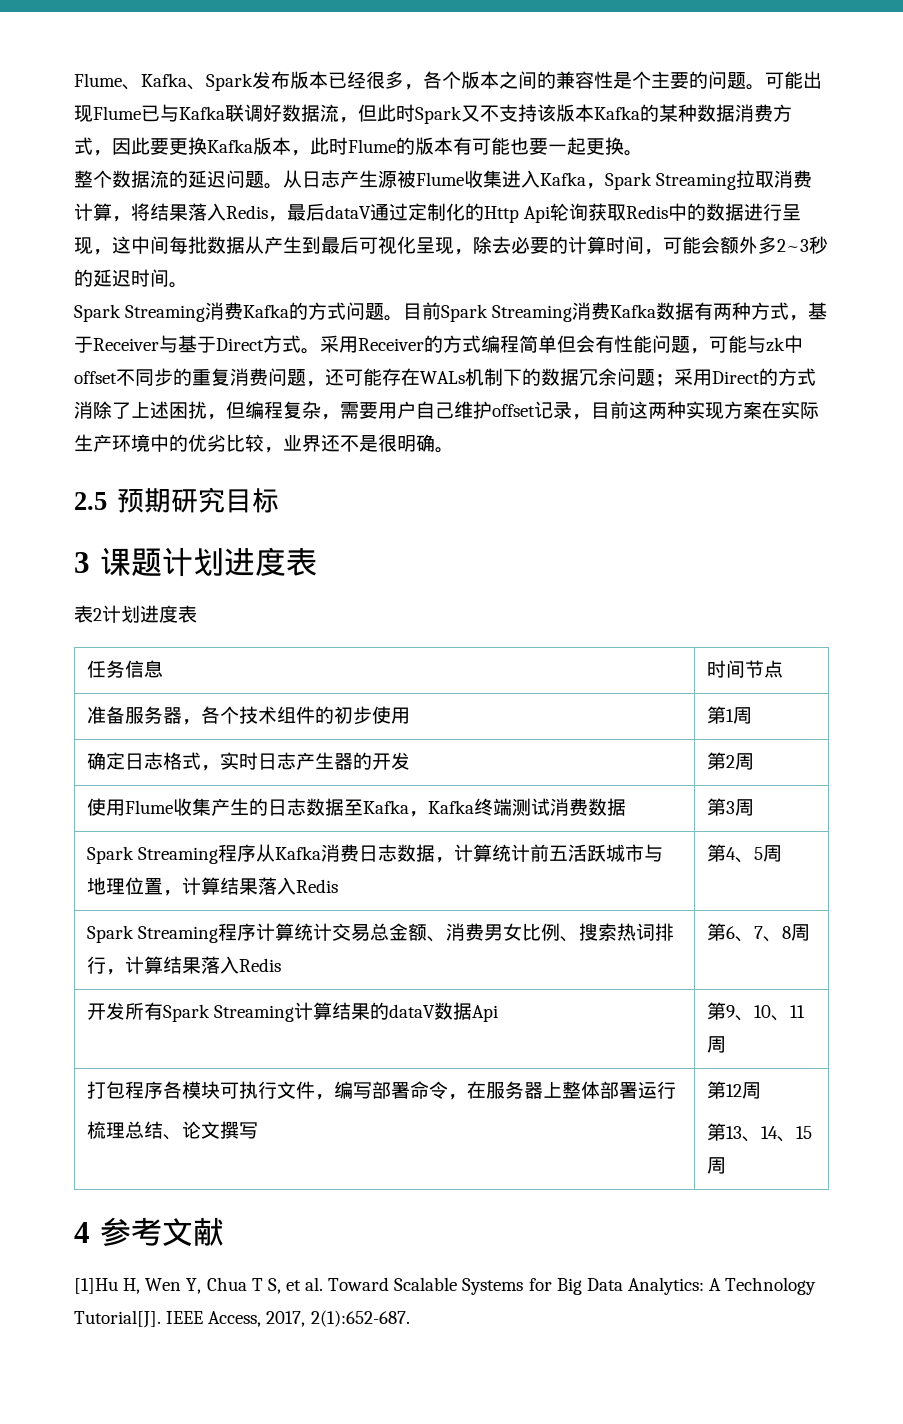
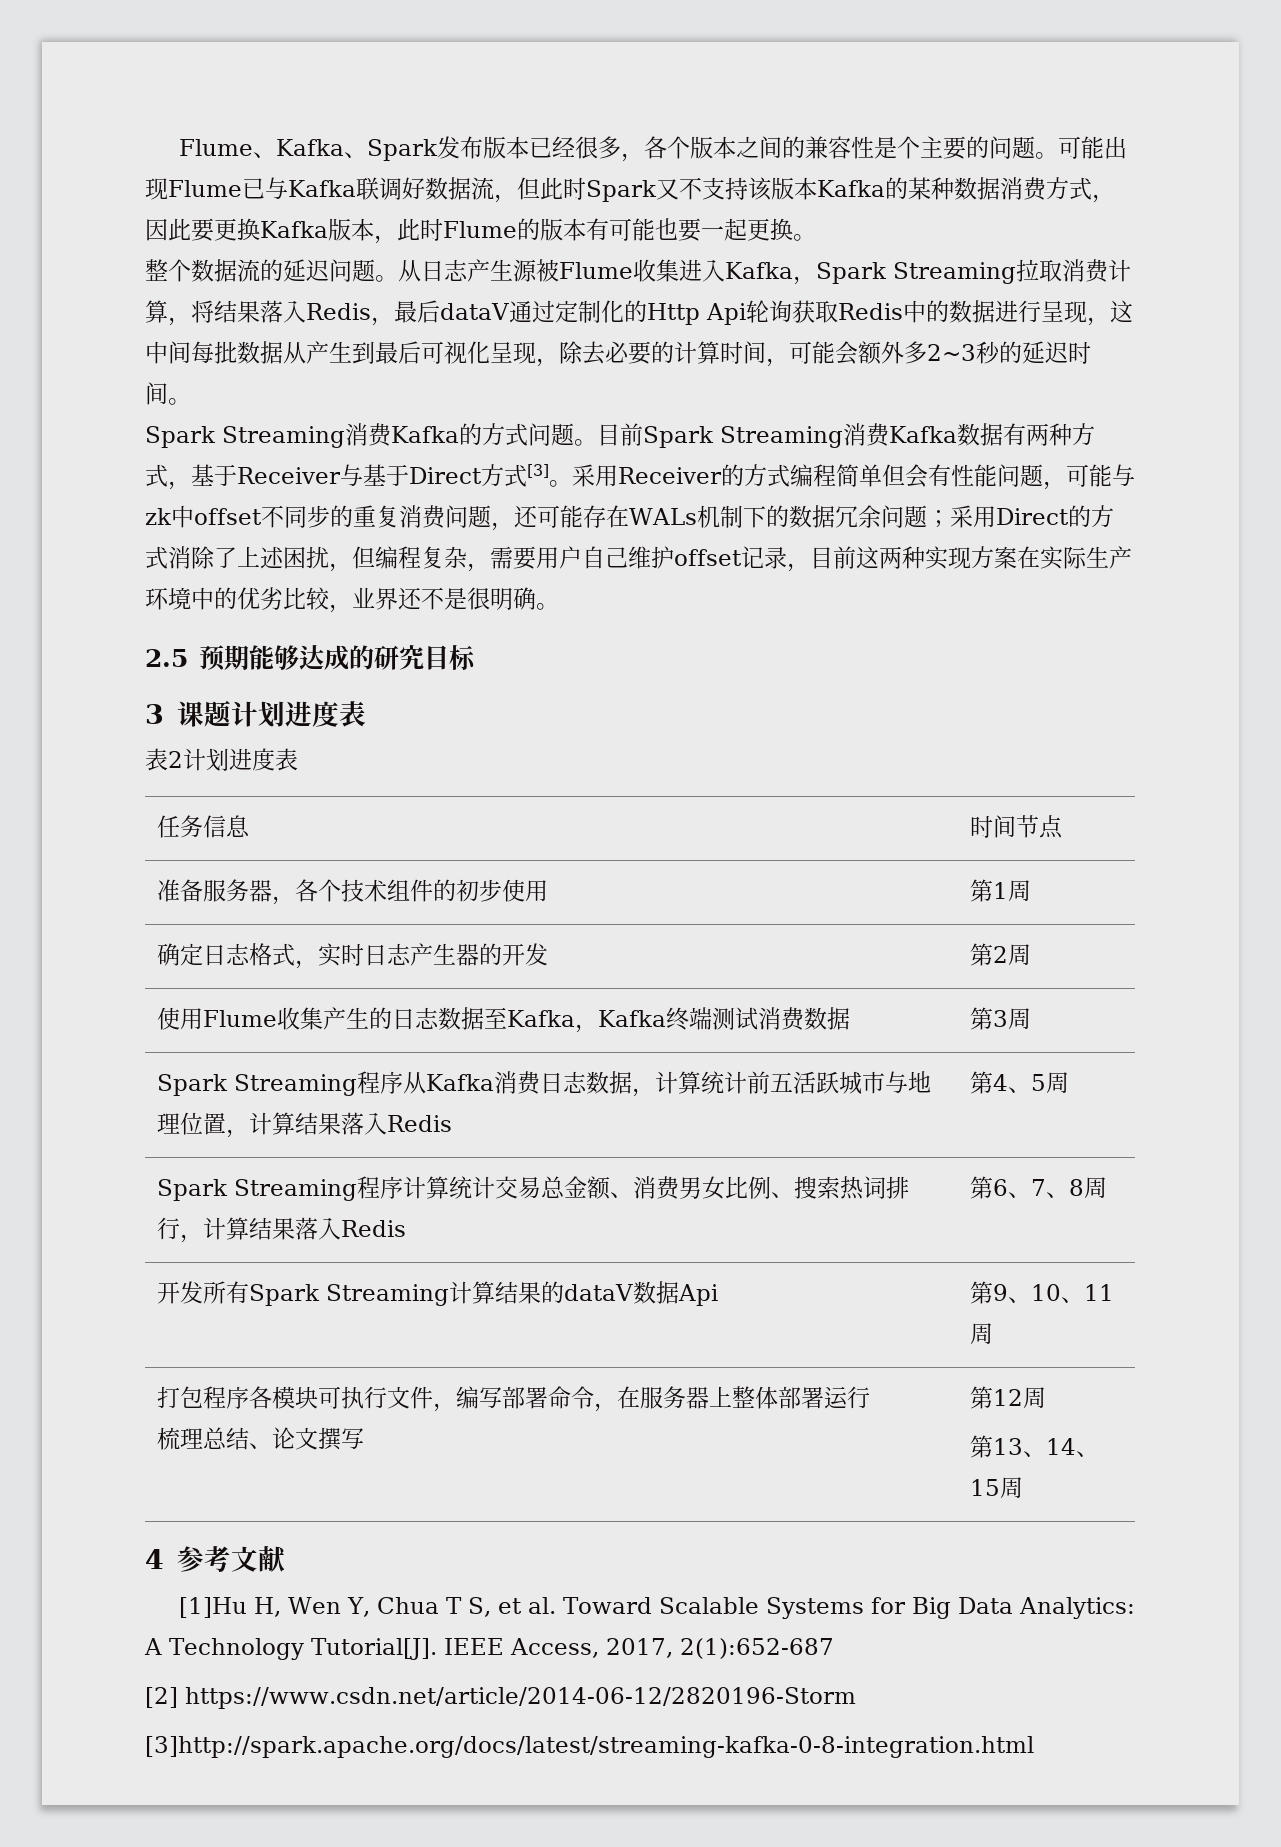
(301, 344) none -> [527,464,549,478] [3]
(171, 500) none -> [249,645,375,670] 能够达成的
[310,1310,410,1327] 2(1):652-687. -> [679,1638,834,1659] [145,1687,856,1709] [145,1736,1034,1758] 2(1):652-687 // [2] https://www.csdn.net/article/2014-06-12/2820196-Storm // [3]http://spark.apache.org/docs/latest/streaming-kafka-0-8-integration.html

